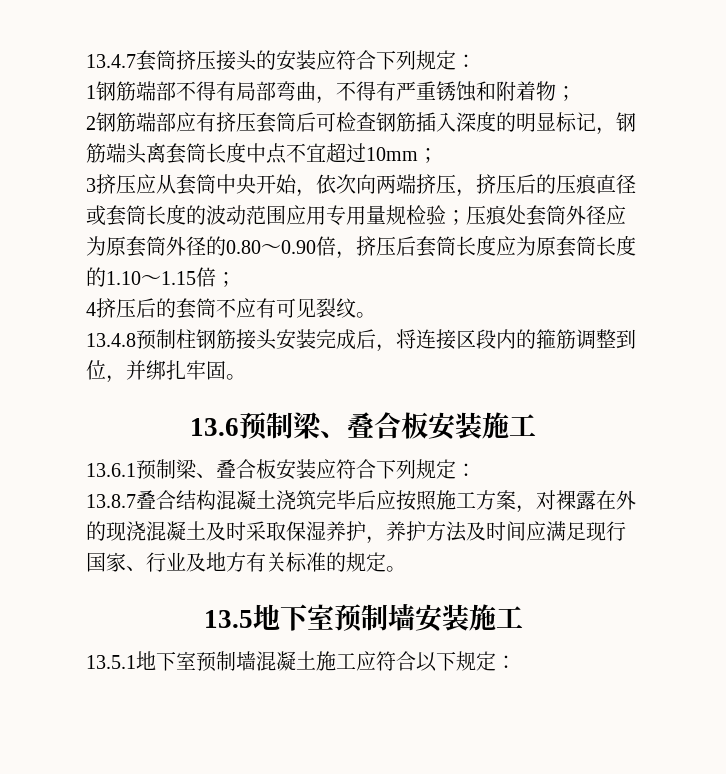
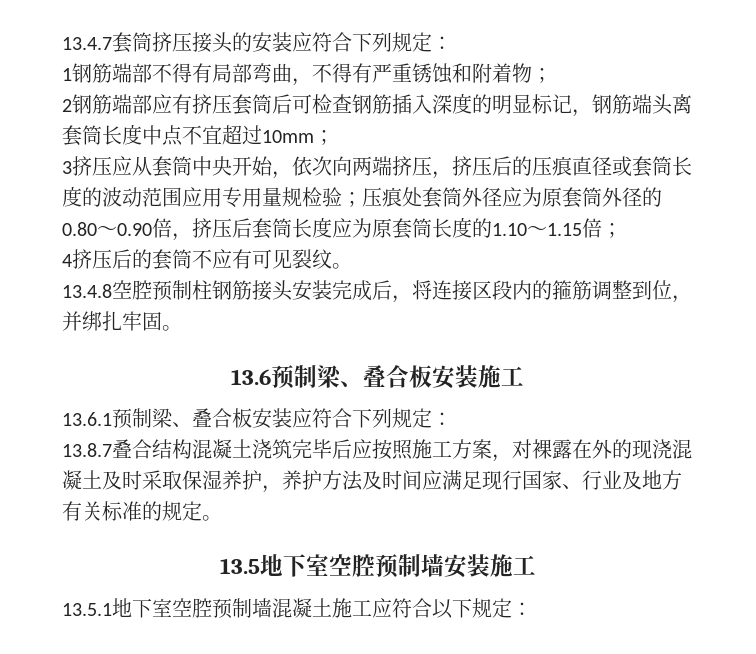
(136, 340) none -> [112,280,152,300] 空腔
(334, 617) none -> [328,554,375,577] 空腔
(196, 660) none -> [172,598,212,618] 空腔

